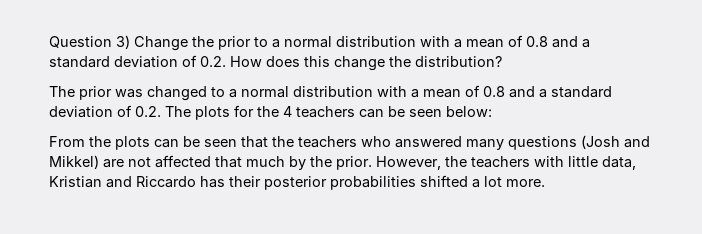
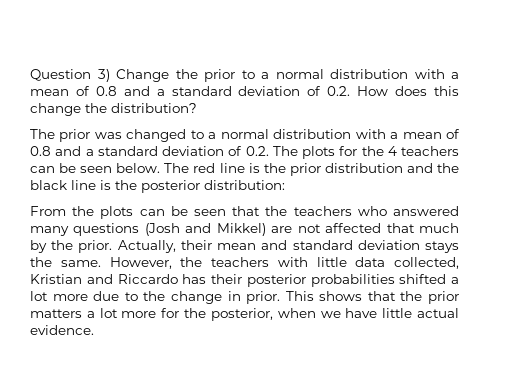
[446,106,492,117] below: -> [116,163,459,176] [30,180,285,193] below. The red line is the prior distribution and the black line is the posterior distribution:
(372, 163) none -> [117,240,460,253] [30,257,101,267] Actually, their mean and standard deviation stays the same.
[602,156,636,170] data, -> [355,257,459,269] data collected,
[506,179,545,187] more. -> [52,291,459,304] [30,308,459,321] [30,325,94,335] more due to the change in prior. This shows that the prior matters a lot more for the posterior, when we have little actual evidence.

